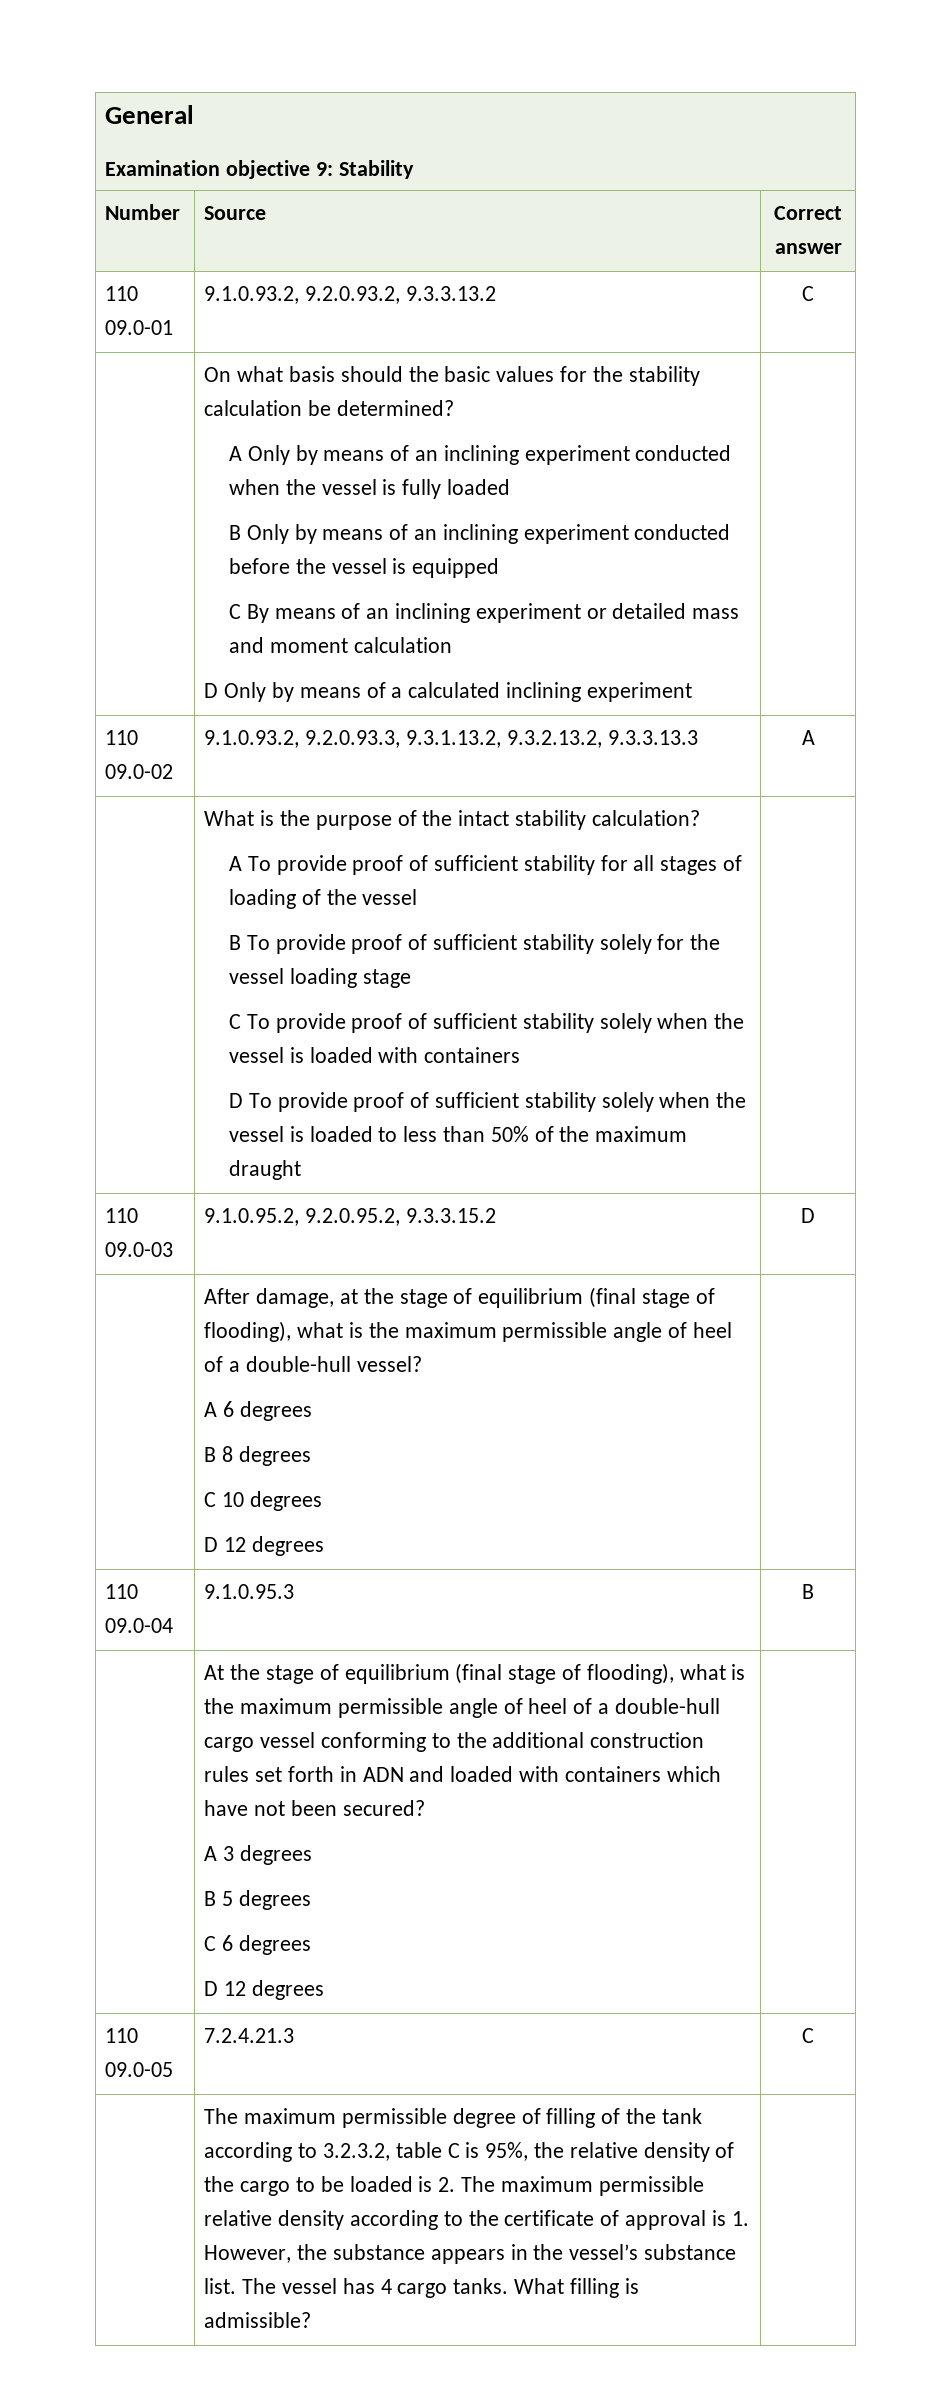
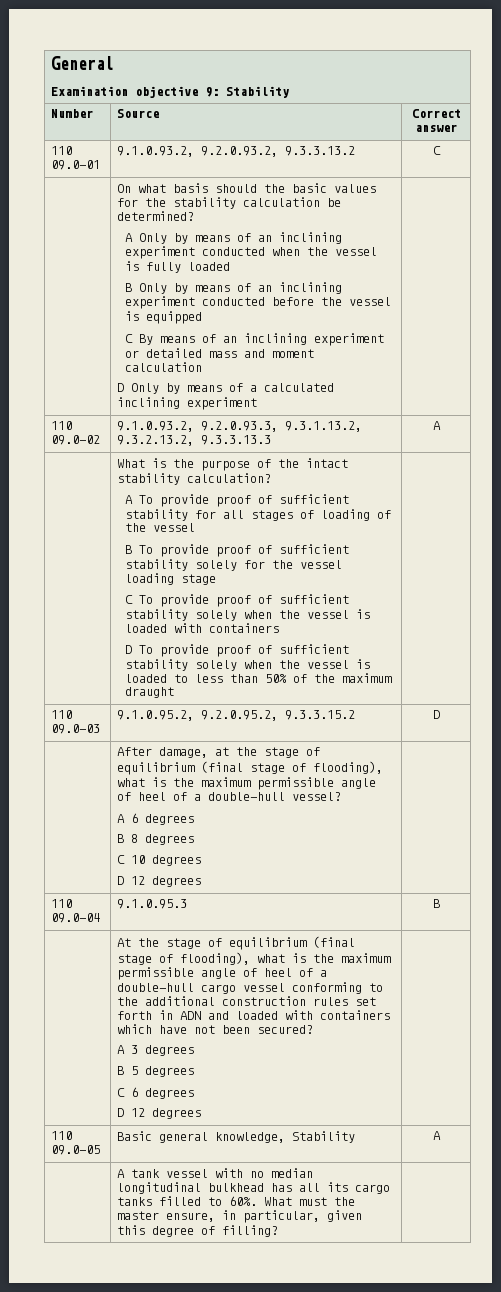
[204,2028,295,2043] [801,2028,814,2043] [204,2108,702,2128] [204,2142,735,2162] [204,2176,704,2196] [204,2210,749,2230] [204,2244,737,2264] [204,2278,639,2298] [204,2312,312,2328] 7.2.4.21.3 | C // | The maximum permissible degree of filling of the tank according to 3.2.3.2, table C is 95%, the relative density of the cargo to be loaded is 2. The maximum permissible relative density according to the certificate of approval is 1. However, the substance appears in the vessel’s substance list. The vessel has 4 cargo tanks. What filling is admissible? -> [117,1131,356,1143] [432,1131,441,1140] [117,1168,314,1178] [117,1182,391,1194] [117,1196,356,1206] [117,1210,363,1223] [117,1225,279,1237] Basic general knowledge, Stability | A // | A tank vessel with no median longitudinal bulkhead has all its cargo tanks filled to 60%. What must the master ensure, in particular, given this degree of filling?

